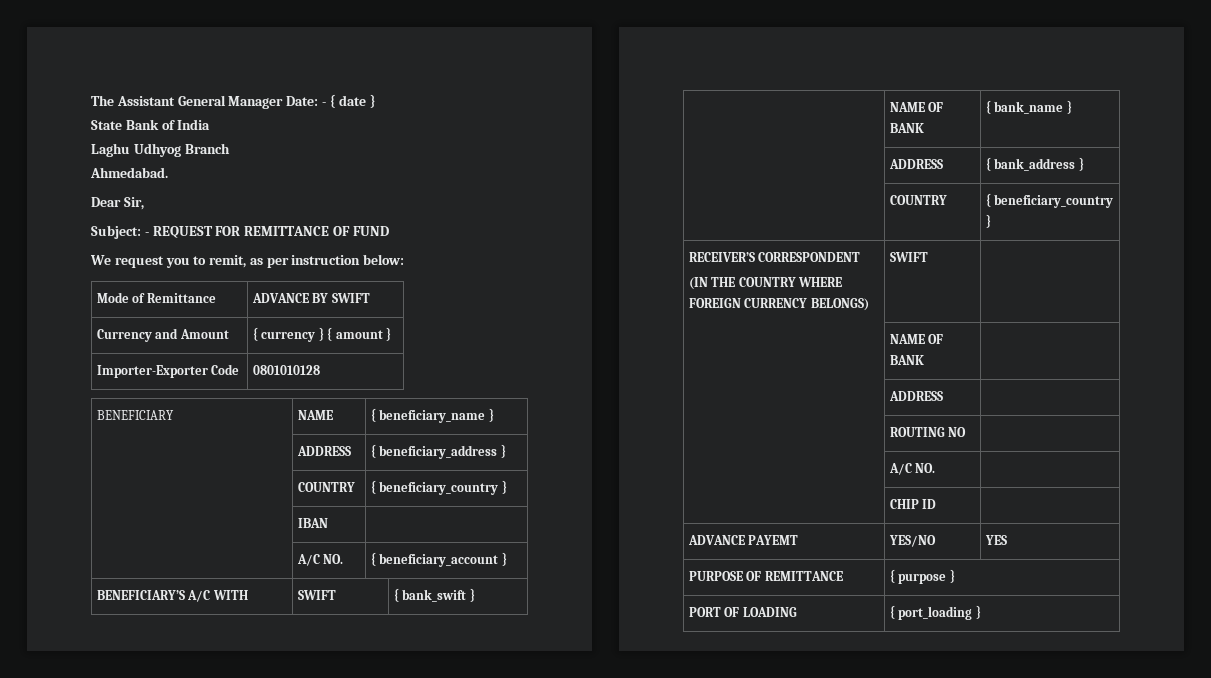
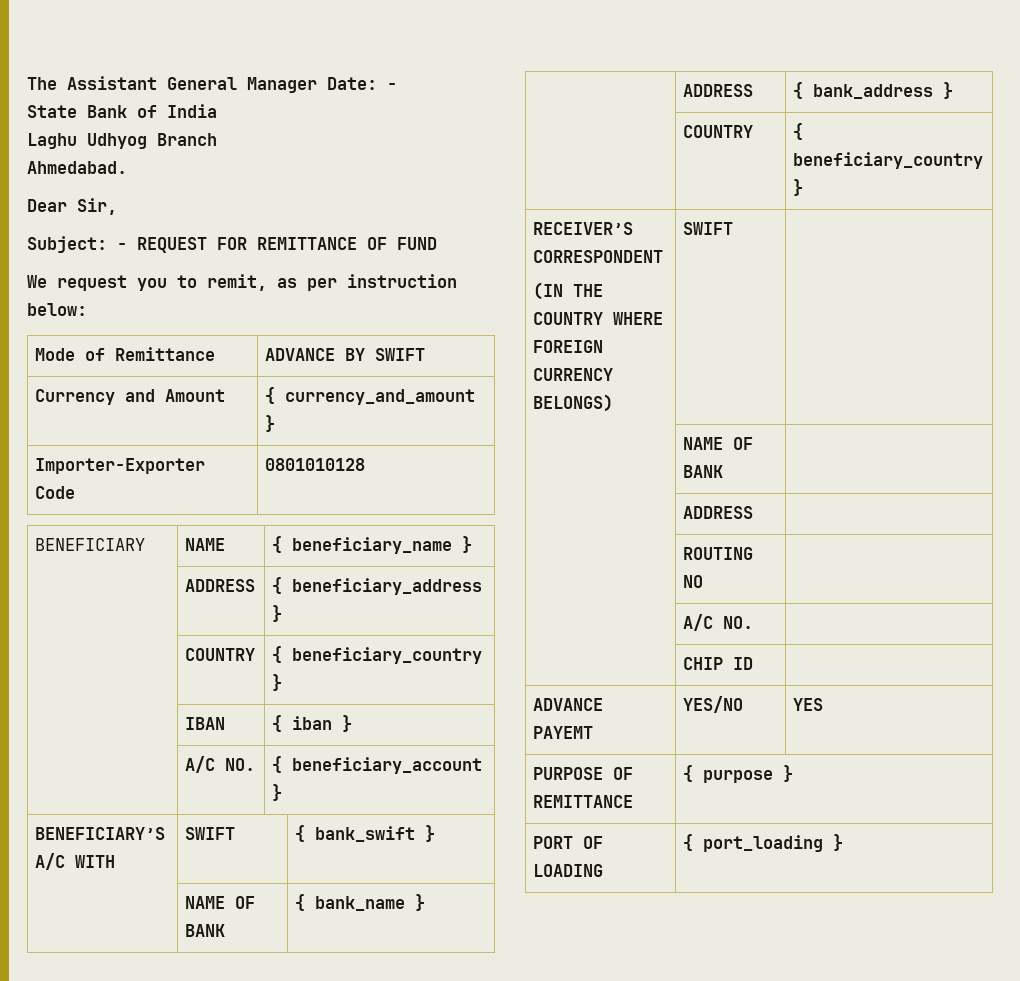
[329,94,377,108] { date } -> (397, 86) none
[261,327,383,342] currency } { amount -> [284,389,475,405] currency_and_amount
(329, 523) none -> [271,715,352,732] { iban }

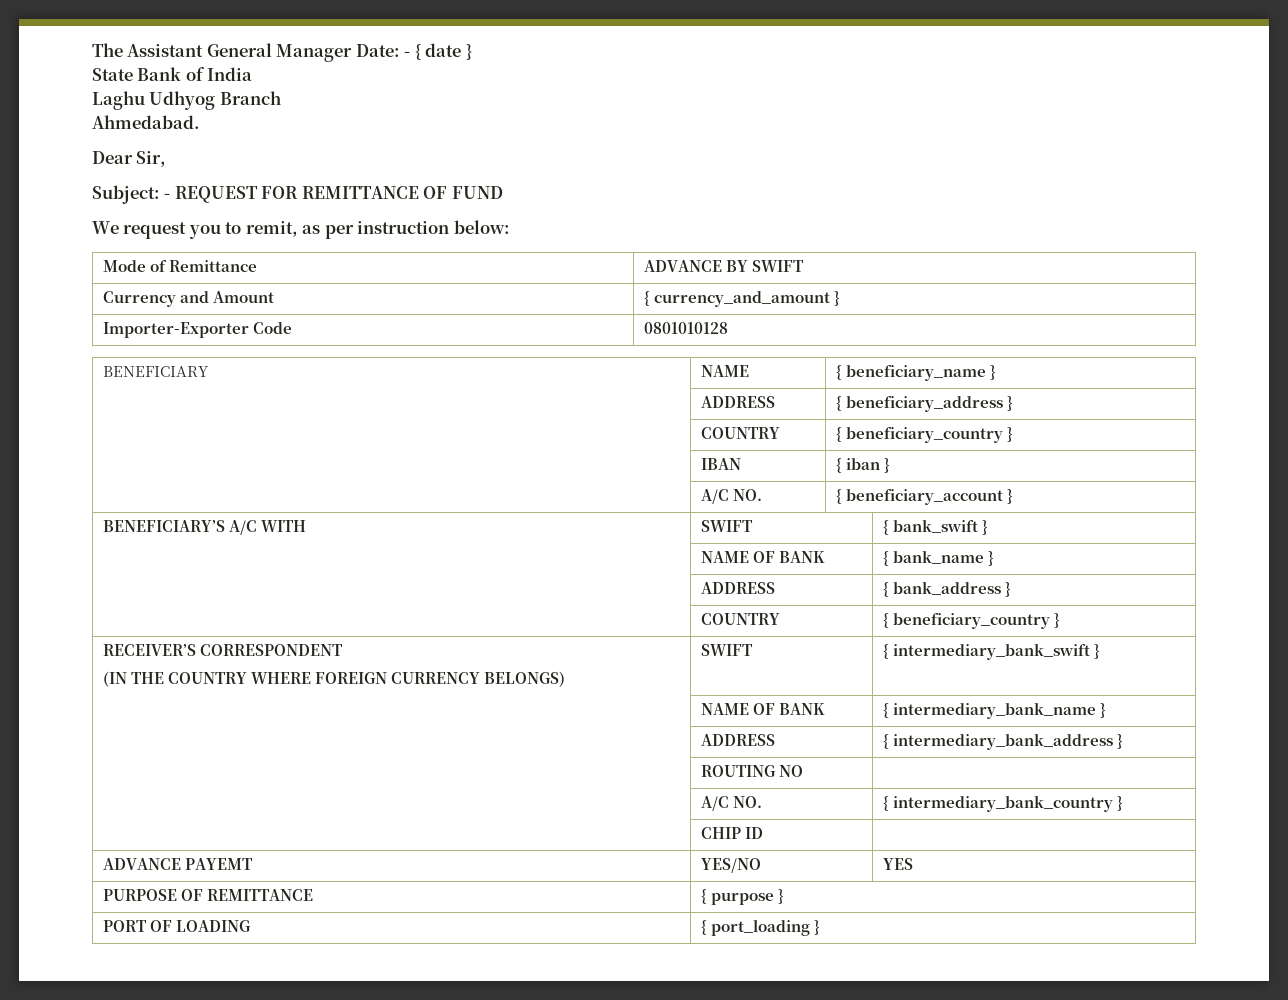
(397, 86) none -> [414,43,472,60] { date }
[682,437,753,450] [682,465,723,478] [682,506,753,519] // | NAME OF BANK | // | ADDRESS | -> [882,643,1101,660] [700,703,826,715] [882,702,1107,719] [700,734,775,746] [882,733,1124,750] { intermediary_bank_swift } // | NAME OF BANK | { intermediary_bank_name } // | ADDRESS | { intermediary_bank_address }
(753, 622) none -> [882,795,1124,812] { intermediary_bank_country }

